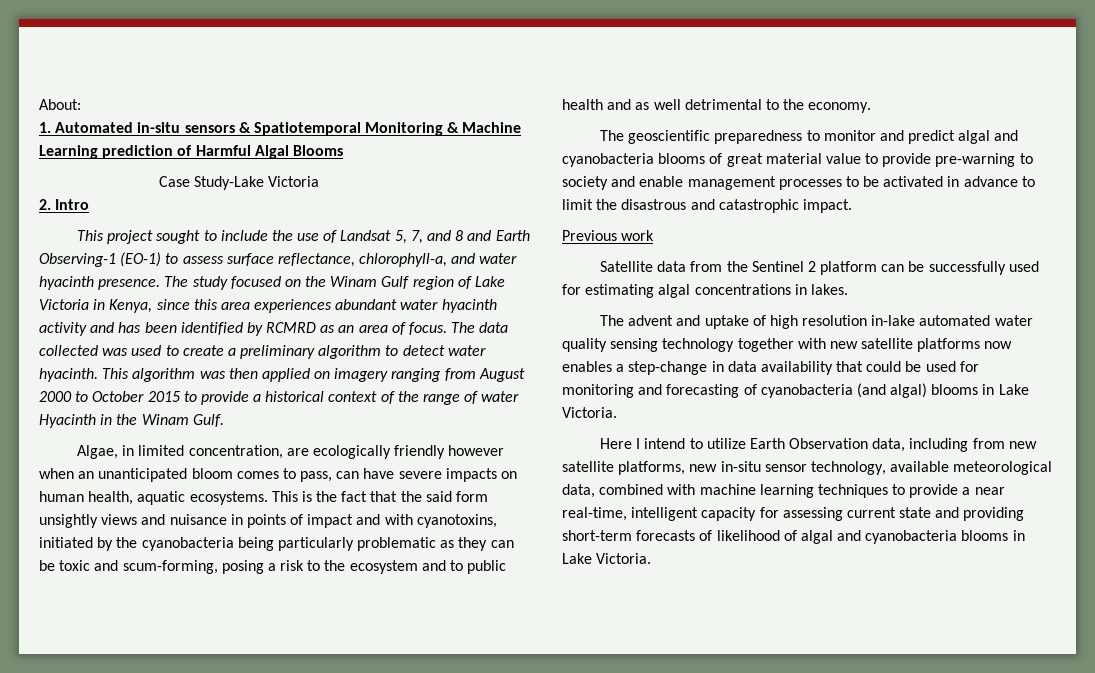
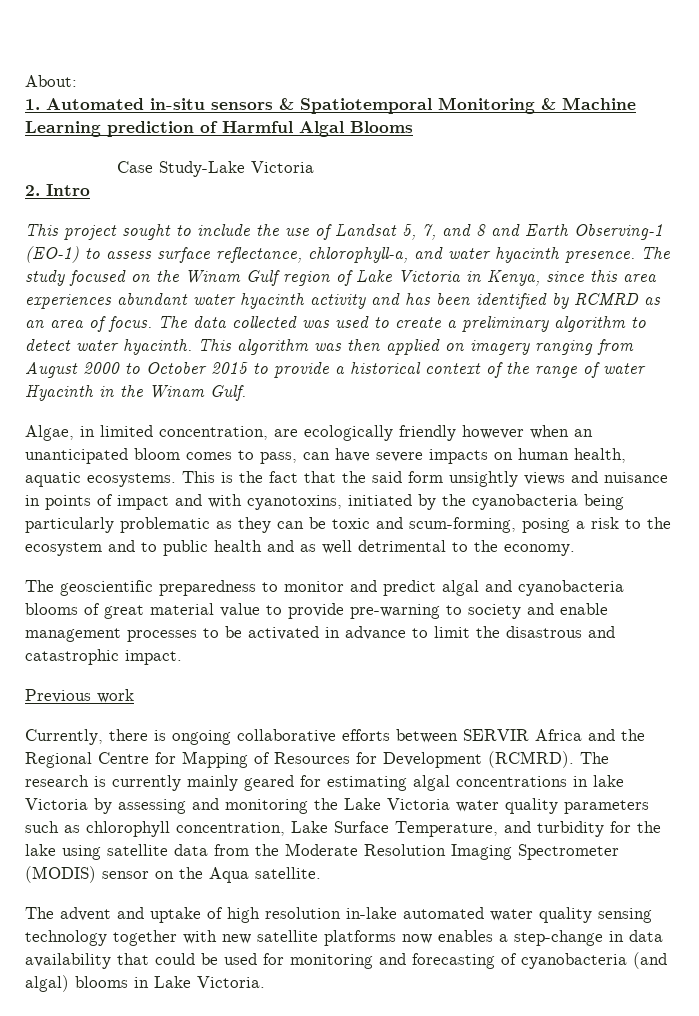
[599,261,1039,275] Satellite data from the Sentinel 2 platform can be successfully used -> [25,729,645,745] [25,751,609,768] [25,775,294,791] Currently, there is ongoing collaborative efforts between SERVIR Africa and the Regional Centre for Mapping of Resources for Development (RCMRD). The research is currently mainly geared
[810,284,848,295] lakes. -> [593,775,624,787] [25,798,649,814] [25,821,661,837] [25,843,619,860] [25,866,321,883] lake Victoria by assessing and monitoring the Lake Victoria water quality parameters such as chlorophyll concentration, Lake Surface Temperature, and turbidity for the lake using satellite data from the Moderate Resolution Imaging Spectrometer (MODIS) sensor on the Aqua satellite.
[599,438,1037,452] [562,461,1053,475] [562,484,1005,498] [562,507,1025,521] [562,530,1025,544] [562,553,652,564] // Here I intend to utilize Earth Observation data, including from new satellite platforms, new in-situ sensor technology, available meteorological data, combined with machine learning techniques to provide a near real-time, intelligent capacity for assessing current state and providing short-term forecasts of likelihood of algal and cyanobacteria blooms in Lake Victoria. -> (265, 982) none

